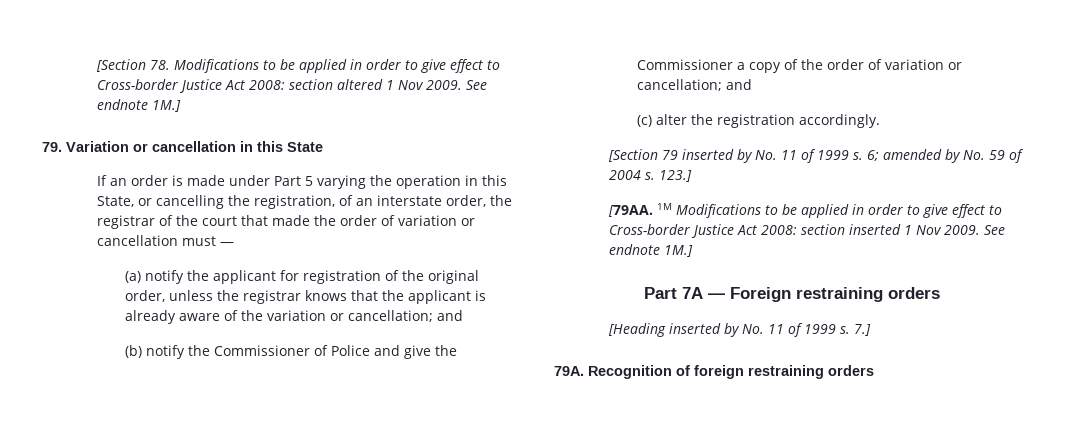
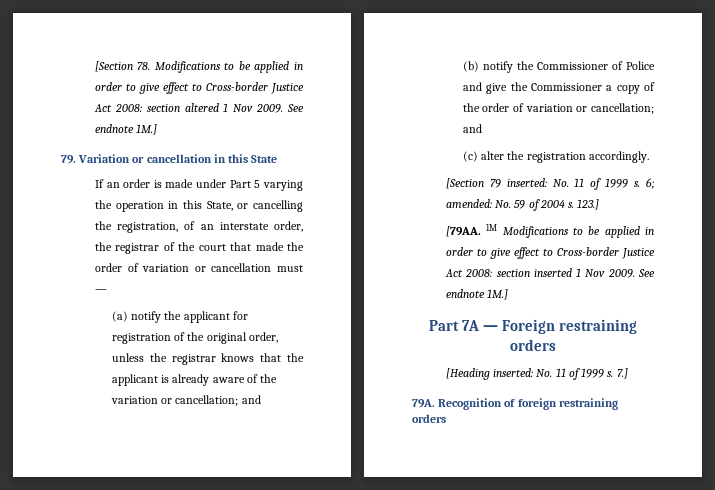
[682,149,754,163] inserted by -> [506,178,547,187] inserted:
[883,149,962,163] amended by -> [445,199,492,208] amended:
[669,323,741,337] inserted by -> [493,368,534,377] inserted:

